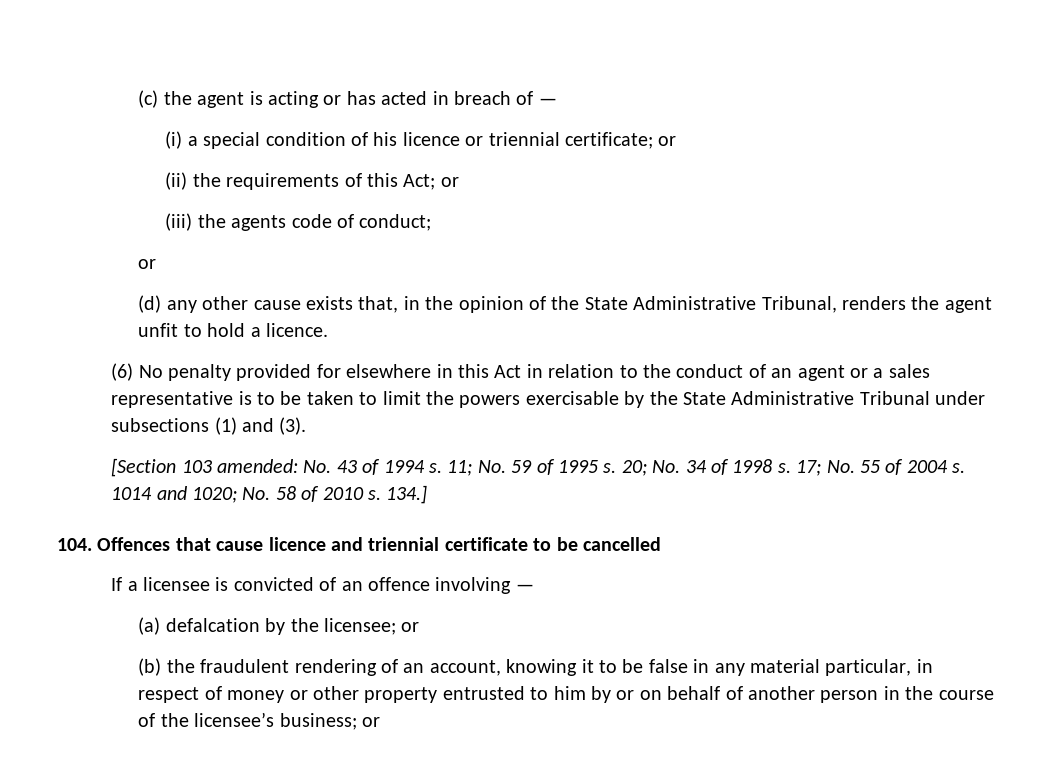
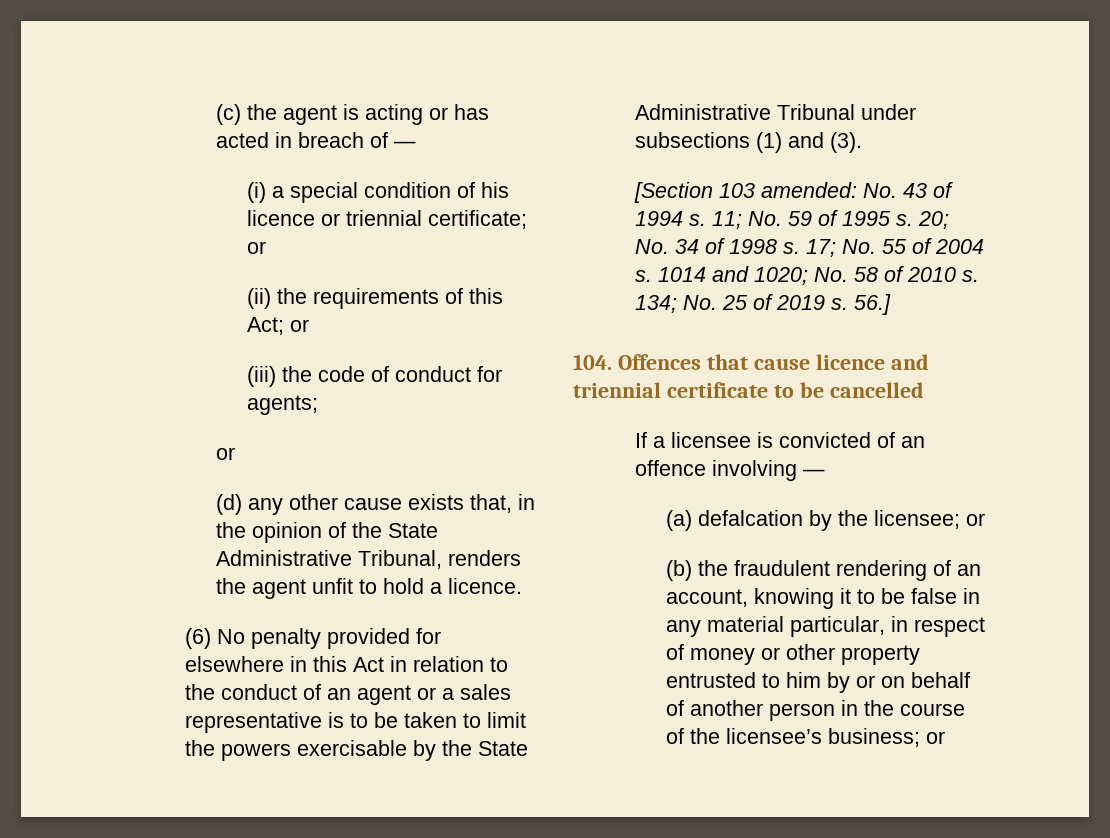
[231,215,287,231] agents -> (313, 374) none
[359,214,432,231] conduct; -> [395,366,503,382] [247,395,319,415] conduct for agents;
[386,485,428,504] 134.] -> [635,294,892,315] 134; No. 25 of 2019 s. 56.]

